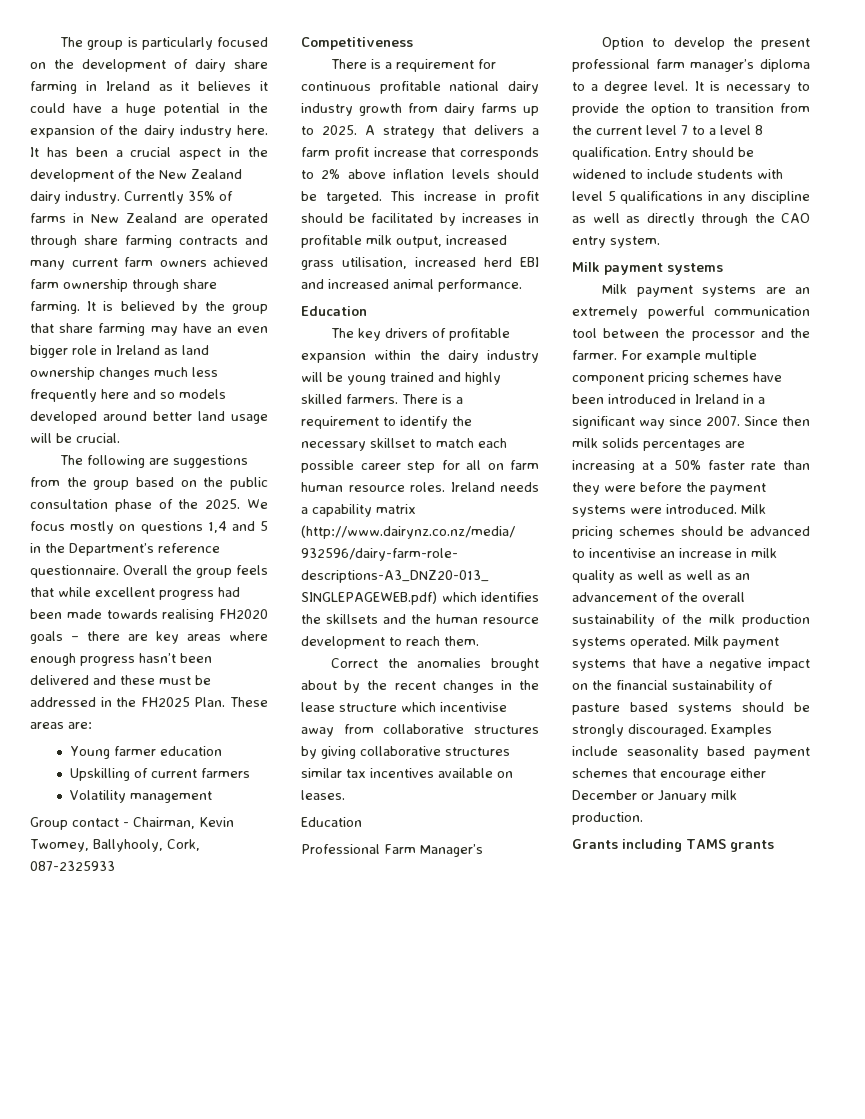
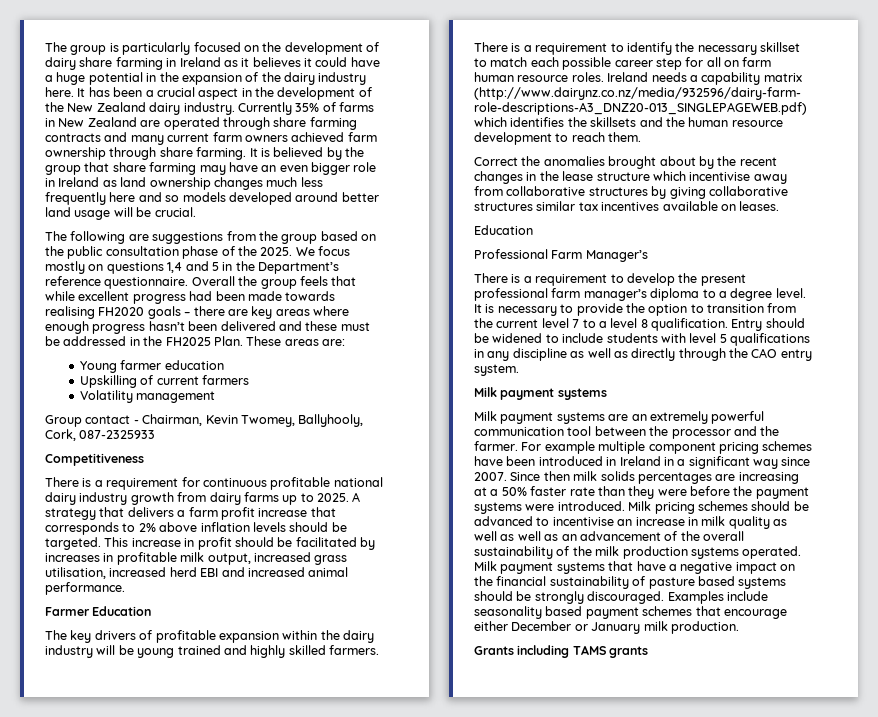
(522, 285) none -> [45,607,90,616] Farmer
[602,37,645,50] Option -> [474,273,608,286] There is a requirement

